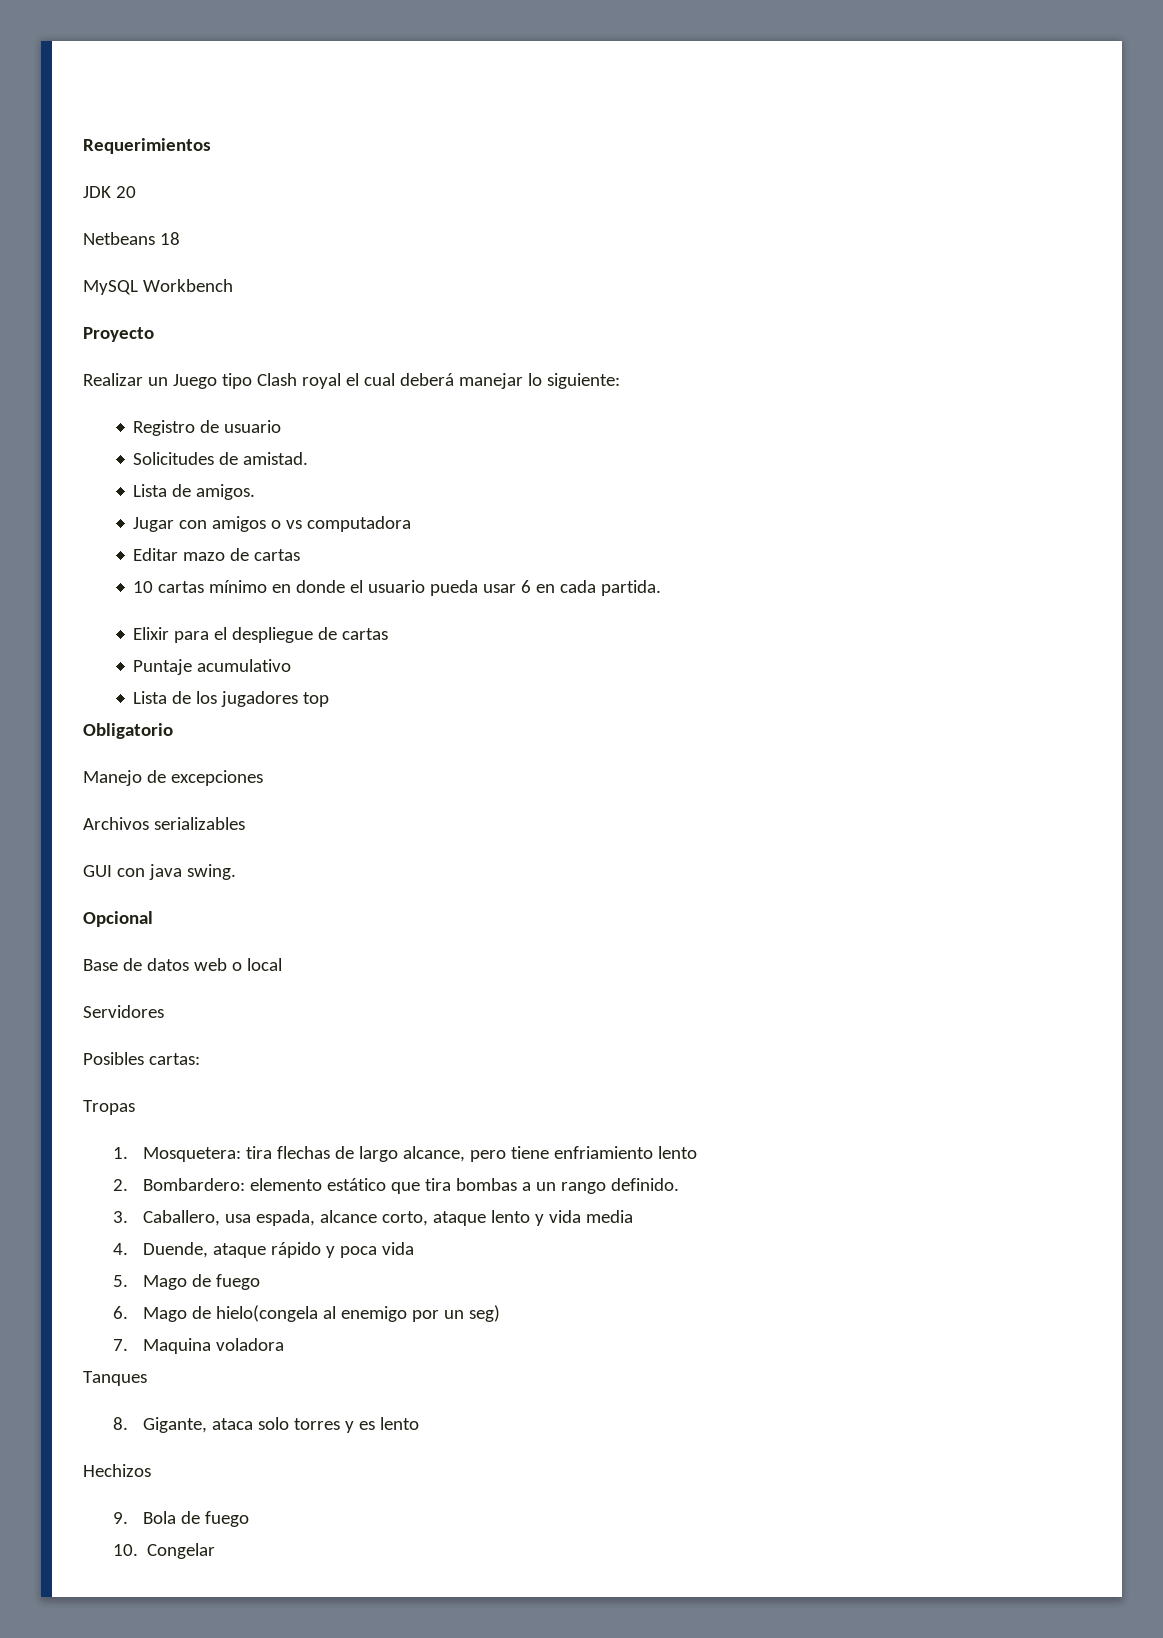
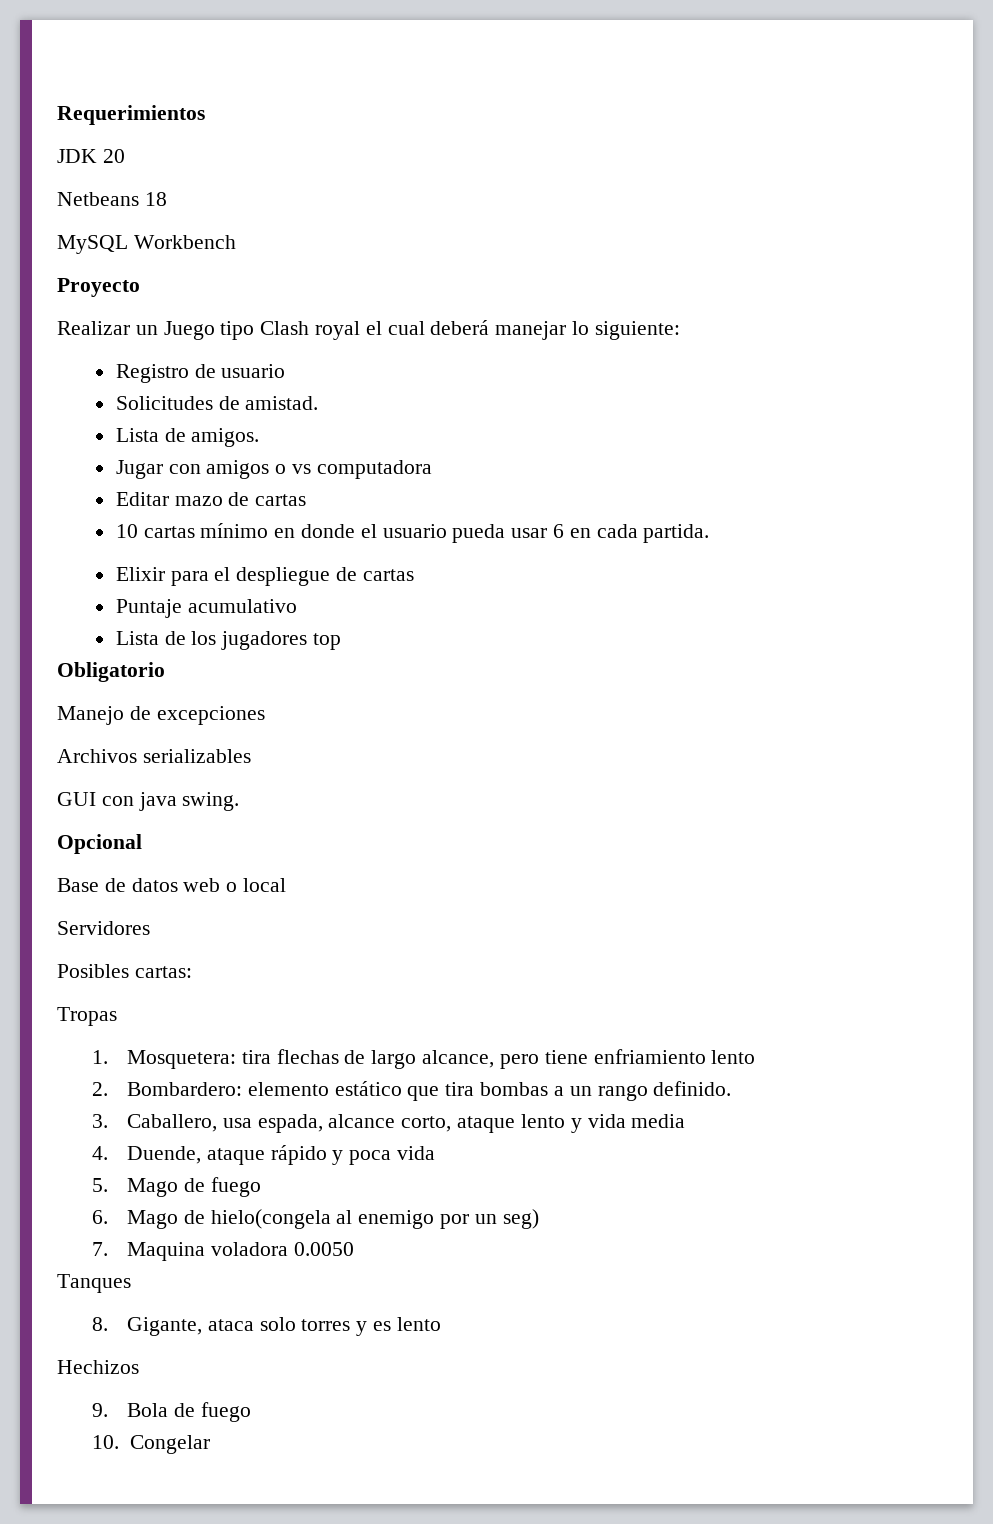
(284, 1344) none -> [293,1242,354,1256] 0.0050

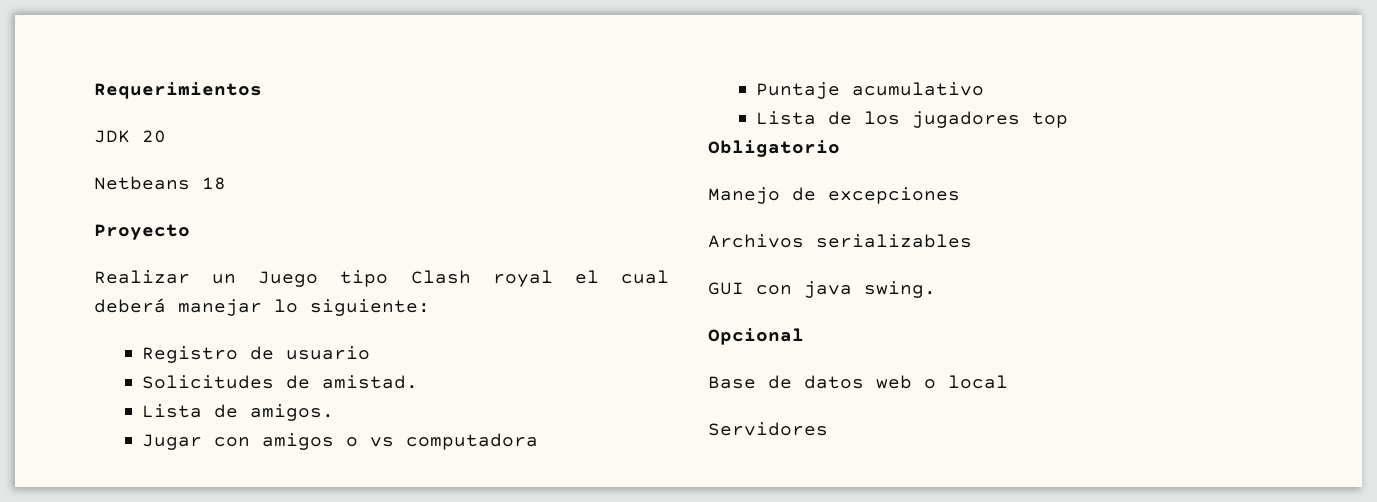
[57,235,236,254] // MySQL Workbench -> (226, 183) none
[115,492,307,506] [115,523,710,543] [115,567,414,586] // Editar mazo de cartas // 10 cartas mínimo en donde el usuario pueda usar 6 en cada partida. // Elixir para el despliegue de cartas -> (539, 441) none
[57,964,192,978] [57,1007,117,1026] [92,1049,756,1069] [92,1081,732,1101] [92,1114,686,1133] [92,1145,436,1165] [92,1177,261,1197] [92,1209,539,1229] [92,1242,354,1261] [57,1274,131,1293] [92,1317,441,1336] [57,1360,139,1374] [92,1402,251,1422] [92,1435,210,1454] // Posibles cartas: // Tropas // 1. Mosquetera: tira flechas de largo alcance, pero tiene enfriamiento lento // 2. Bombardero: elemento estático que tira bombas a un rango definido. // 3. Caballero, usa espada, alcance corto, ataque lento y vida media // 4. Duende, ataque rápido y poca vida // 5. Mago de fuego // 6. Mago de hielo(congela al enemigo por un seg) // 7. Maquina voladora 0.0050 // Tanques // 8. Gigante, ataca solo torres y es lento // Hechizos // 9. Bola de fuego // 10. Congelar -> (828, 429) none

